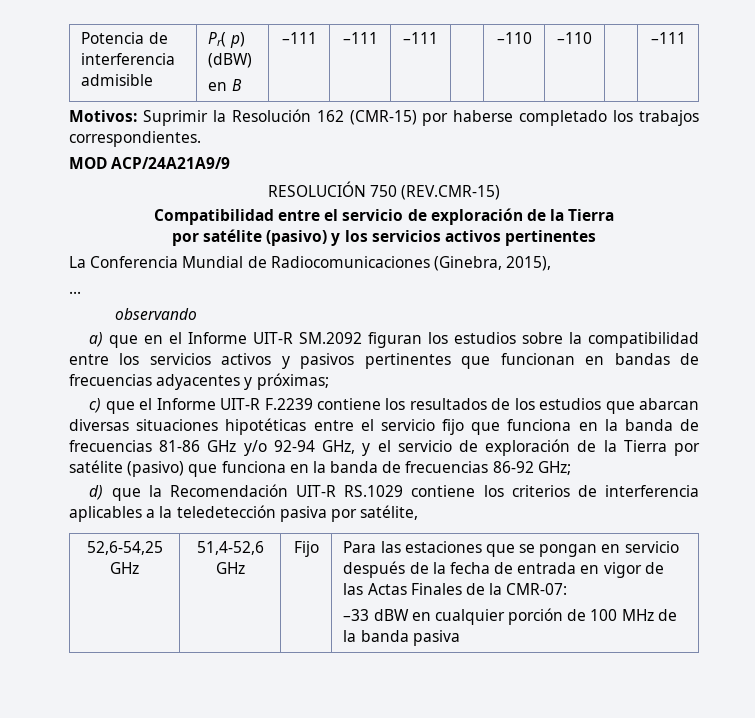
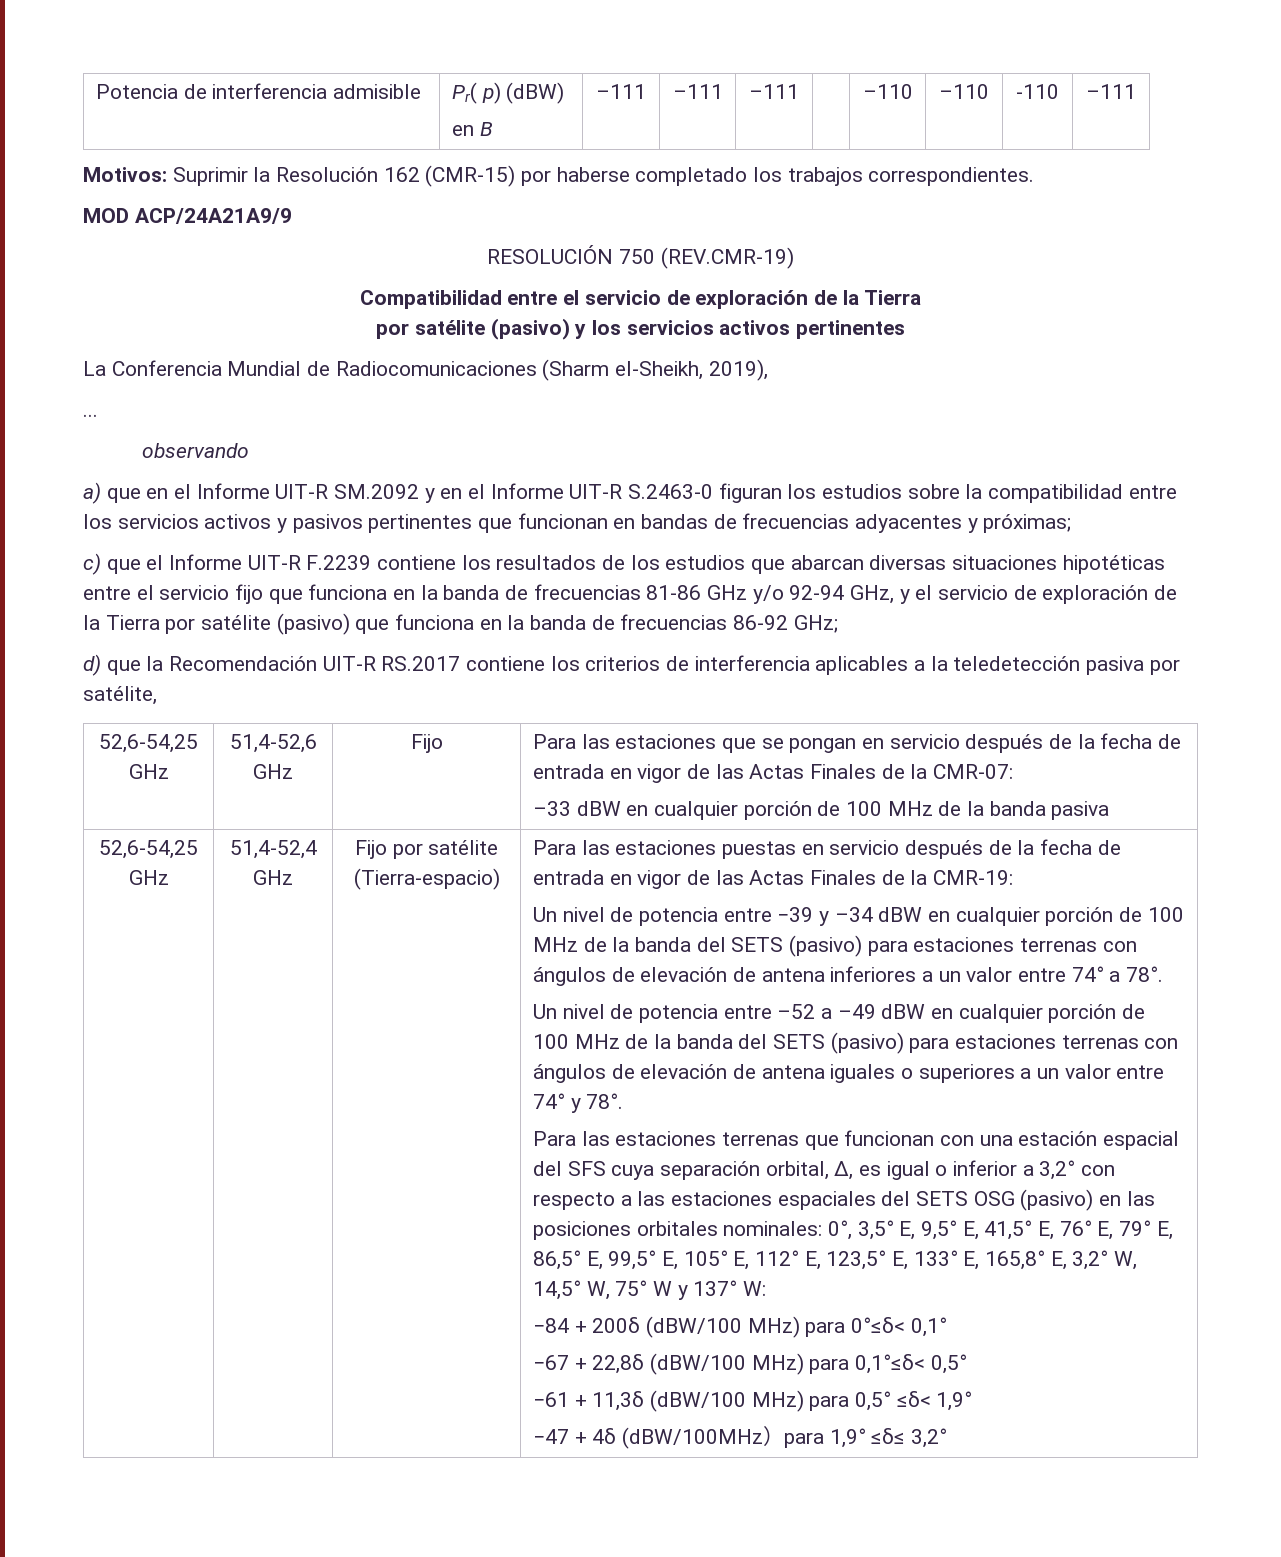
(592, 38) none -> [1016,84,1059,99] -110
[401,185,501,200] (REV.CMR-15) -> [660,247,794,269] (REV.CMR-19)
[433,256,552,271] (Ginebra, 2015), -> [542,359,768,381] (Sharm el-Sheikh, 2019),
(363, 338) none -> [424,483,714,503] y en el Informe UIT-R S.2463-0
[344,485,404,497] RS.1029 -> [381,656,461,671] RS.2017
(460, 638) none -> [99,840,198,859] [128,870,169,885] [229,840,317,859] [253,870,293,885] [354,840,499,859] [353,868,500,890] [532,839,1121,859] [532,870,1013,889] [532,907,1184,926] [532,935,1137,957] [532,966,1163,986] [532,1004,1145,1023] [532,1032,1179,1054] [532,1064,1165,1083] [532,1093,624,1113] [532,1130,1179,1150] [532,1160,1115,1180] [532,1189,1155,1211] [532,1220,1173,1240] [532,1250,1137,1270] [532,1280,766,1300] [532,1316,947,1338] [532,1353,967,1375] [532,1390,973,1412] [532,1426,947,1449] // 52,6-54,25 GHz | 51,4-52,4 GHz | Fijo por satélite (Tierra-espacio) | Para las estaciones puestas en servicio después de la fecha de entrada en vigor de las Actas Finales de la CMR-19: // Un nivel de potencia entre −39 y –34 dBW en cualquier porción de 100 MHz de la banda del SETS (pasivo) para estaciones terrenas con ángulos de elevación de antena inferiores a un valor entre 74° a 78°. // Un nivel de potencia entre –52 a –49 dBW en cualquier porción de 100 MHz de la banda del SETS (pasivo) para estaciones terrenas con ángulos de elevación de antena iguales o superiores a un valor entre 74° y 78°. // Para las estaciones terrenas que funcionan con una estación espacial del SFS cuya separación orbital, Δ, es igual o inferior a 3,2° con respecto a las estaciones espaciales del SETS OSG (pasivo) en las posiciones orbitales nominales: 0°, 3,5° E, 9,5° E, 41,5° E, 76° E, 79° E, 86,5° E, 99,5° E, 105° E, 112° E, 123,5° E, 133° E, 165,8° E, 3,2° W, 14,5° W, 75° W y 137° W: // −84 + 200δ (dBW/100 MHz) para 0°≤δ< 0,1° // −67 + 22,8δ (dBW/100 MHz) para 0,1°≤δ< 0,5° // −61 + 11,3δ (dBW/100 MHz) para 0,5° ≤δ< 1,9° // −47 + 4δ (dBW/100MHz）para 1,9° ≤δ≤ 3,2°

